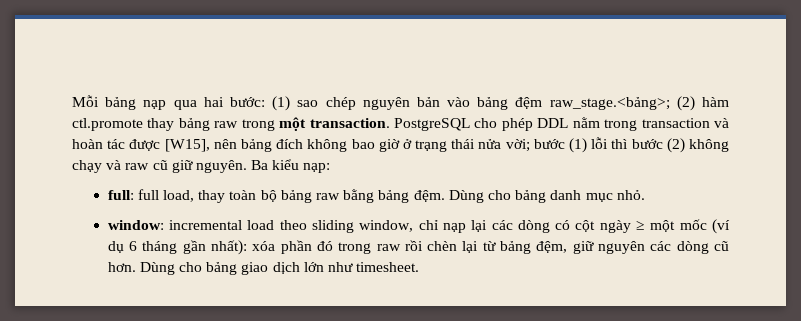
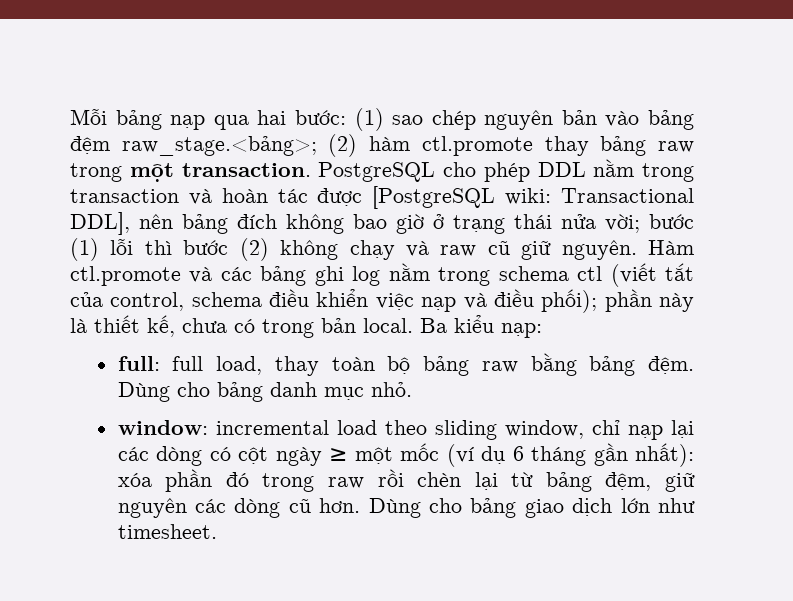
[164,139,210,152] [W15], -> [372,186,694,209] [70,212,130,235] [PostgreSQL wiki: Transactional DDL],
(247, 166) none -> [648,240,695,255] [70,263,694,287] [70,289,695,313] [70,315,413,338] Hàm ctl.promote và các bảng ghi log nằm trong schema ctl (viết tắt của control, schema điều khiển việc nạp và điều phối); phần này là thiết kế, chưa có trong bản local.

